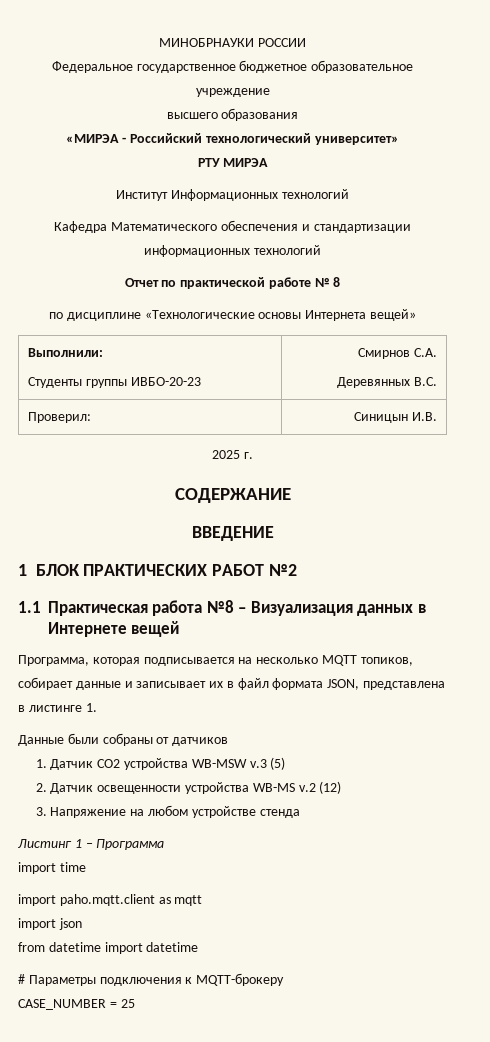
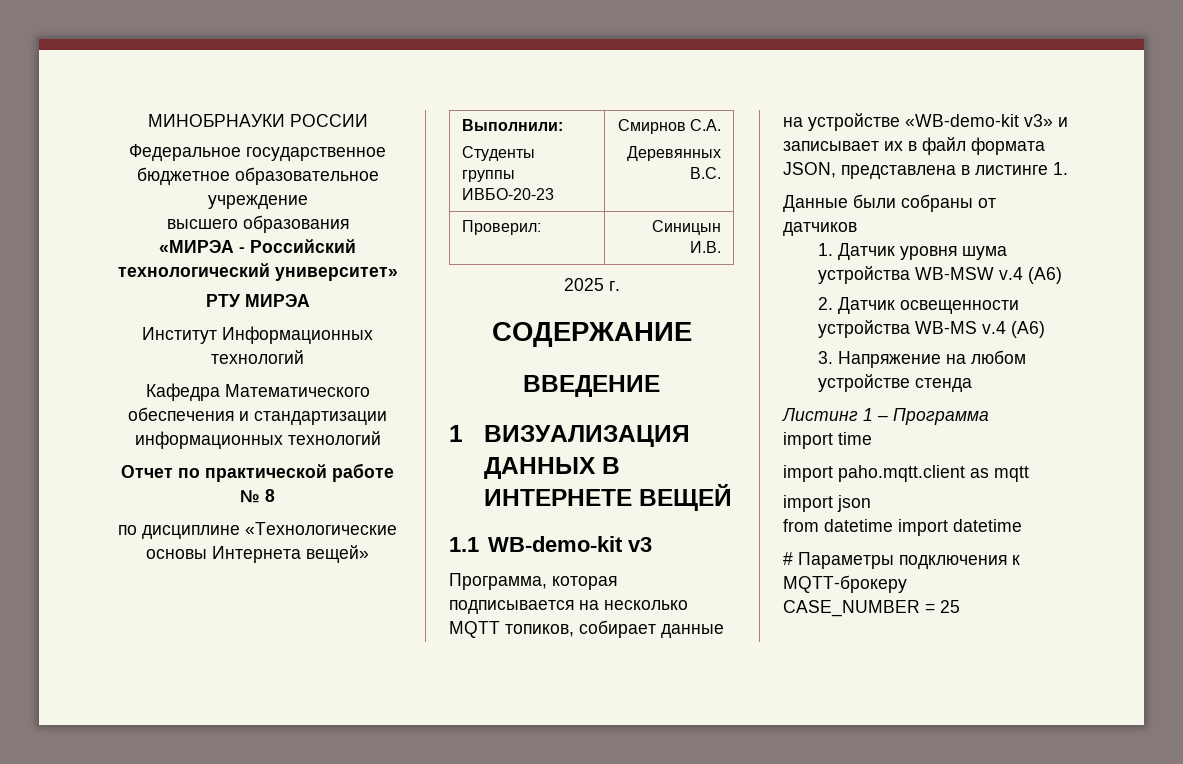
[35,564,297,576] [18,600,426,616] [48,621,180,637] БЛОК ПРАКТИЧЕСКИХ РАБОТ №2 // 1.1 Практическая работа №8 – Визуализация данных в Интернете вещей -> [483,425,690,447] [483,457,620,479] [483,484,732,511] [449,536,652,552] ВИЗУАЛИЗАЦИЯ ДАННЫХ В ИНТЕРНЕТЕ ВЕЩЕЙ // 1.1 WB-demo-kit v3
(121, 685) none -> [783,113,1053,131] на устройстве «WB-demo-kit v3»
[97,757,286,770] CO2 устройства WB-MSW v.3 (5) -> [899,246,1007,260] [817,266,1062,284] уровня шума устройства WB-MSW v.4 (А6)
[298,781,342,794] v.2 (12) -> [981,321,1045,338] v.4 (А6)

